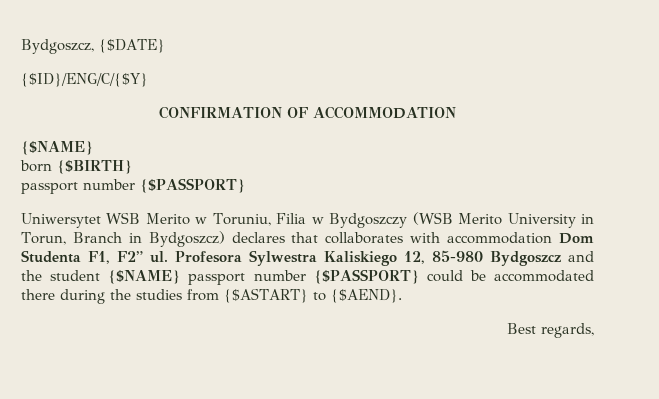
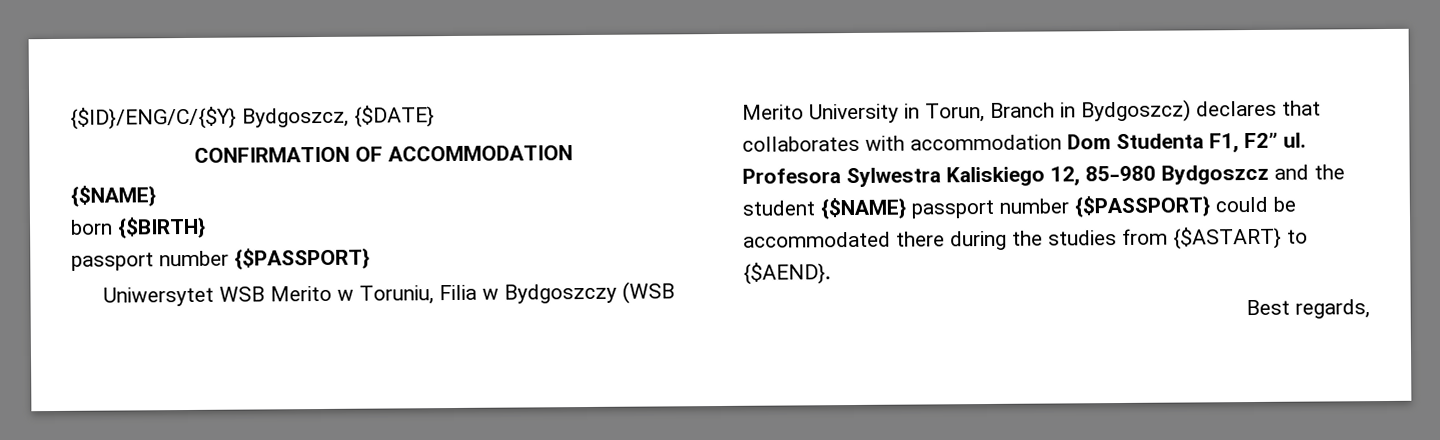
(21, 46) none -> [70,106,237,130] {$ID}/ENG/C/{$Y}
[21,73,148,87] // {$ID}/ENG/C/{$Y} -> (435, 116) none

